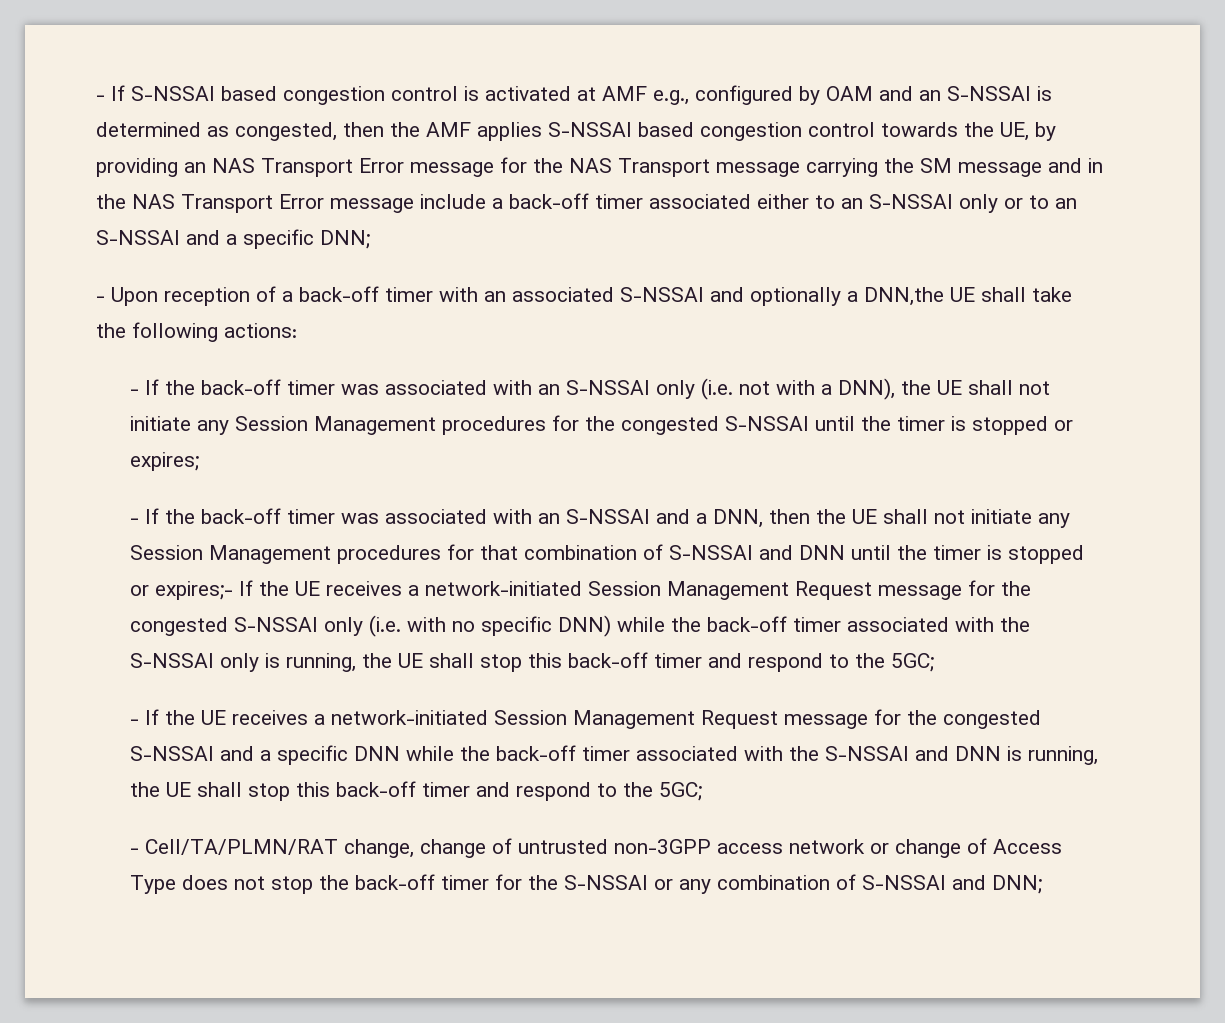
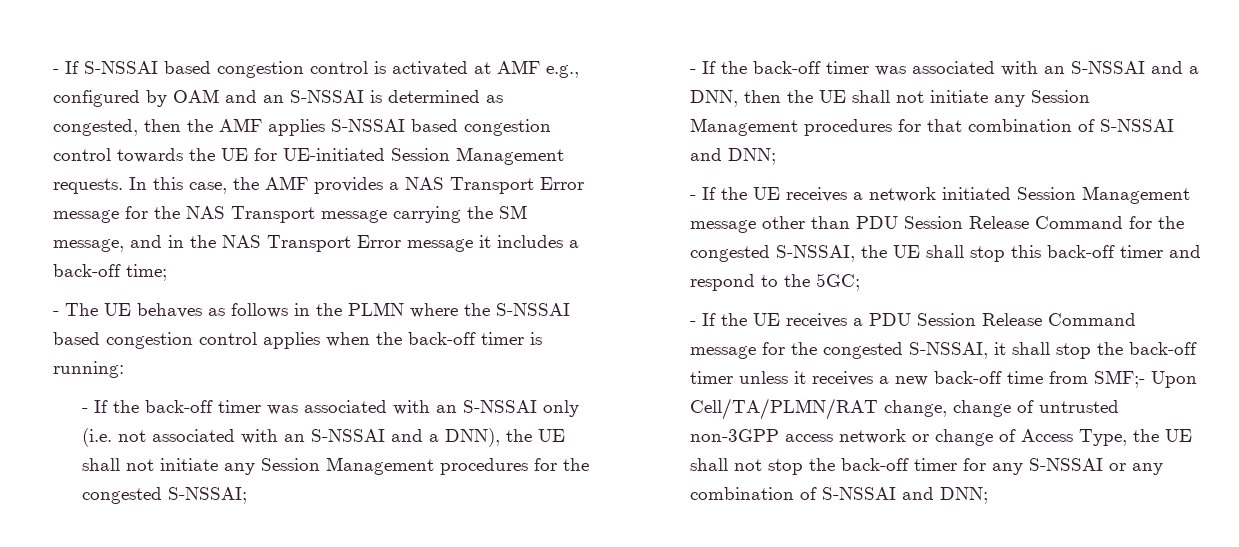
[999,122,1056,141] [95,158,206,177] UE, by providing an -> [221,147,565,165] [53,176,400,194] UE for UE-initiated Session Management requests. In this case, the AMF provides a
[957,162,1042,177] message -> [53,239,125,252] message,
[419,193,1077,213] [95,229,370,249] [95,286,1072,306] [95,322,297,342] include a back-off timer associated either to an S-NSSAI only or to an S-NSSAI and a specific DNN; // - Upon reception of a back-off timer with an associated S-NSSAI and optionally a DNN,the UE shall take the following actions: -> [479,235,580,248] [53,264,168,281] [53,302,571,318] [53,332,543,349] [53,361,125,378] it includes a back-off time; // - The UE behaves as follows in the PLMN where the S-NSSAI based congestion control applies when the back-off timer is running:
[775,380,815,395] with -> [152,429,424,444] associated with an S-NSSAI and
[724,416,1073,435] [129,452,199,471] S-NSSAI until the timer is stopped or expires; -> [168,487,248,504] S-NSSAI;
[798,545,1084,564] [129,580,1031,600] [129,615,1030,637] [129,653,356,672] DNN until the timer is stopped or expires;- If the UE receives a network-initiated Session Management Request message for the congested S-NSSAI only (i.e. with no specific DNN) while the back-off timer associated with the S-NSSAI only is running, -> [728,148,777,165] [690,186,1191,204] [690,216,1185,233] [690,245,856,262] DNN; // - If the UE receives a network initiated Session Management message other than PDU Session Release Command for the congested S-NSSAI,
[330,709,1041,729] [129,745,1098,765] [129,781,702,801] [129,848,139,854] network-initiated Session Management Request message for the congested S-NSSAI and a specific DNN while the back-off timer associated with the S-NSSAI and DNN is running, the UE shall stop this back-off timer and respond to the 5GC; // - -> [869,313,1137,326] [690,342,1198,359] [690,370,1198,388] PDU Session Release Command message for the congested S-NSSAI, it shall stop the back-off timer unless it receives a new back-off time from SMF;- Upon
[129,875,228,894] Type does -> [1079,429,1193,446] [690,458,729,471] Type, the UE shall
[527,875,558,890] the -> [992,463,1024,475] any

